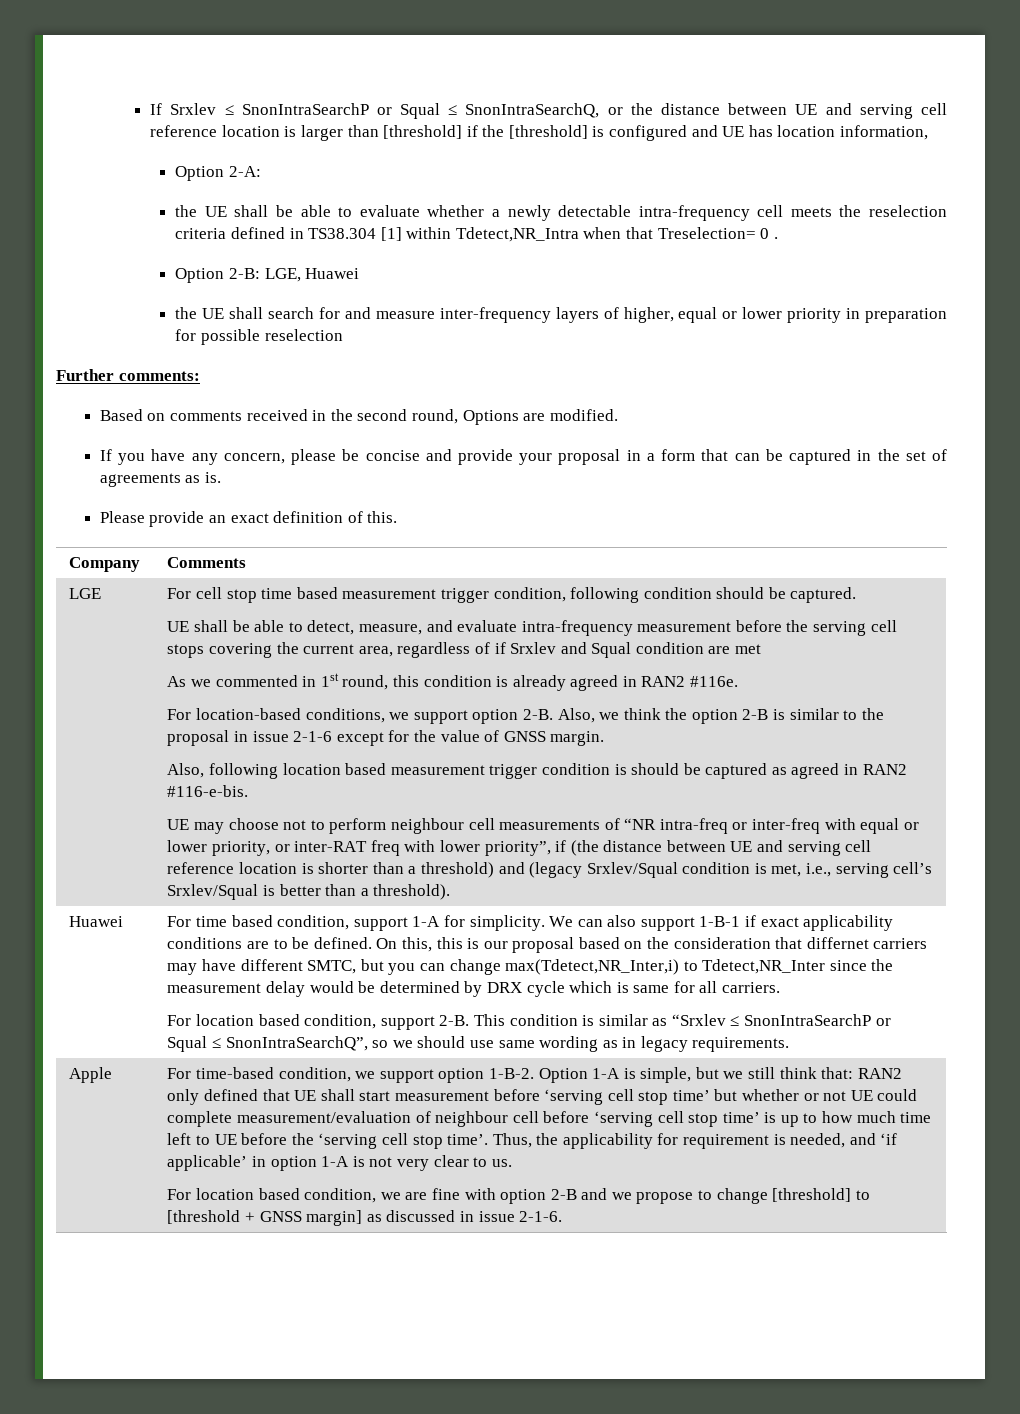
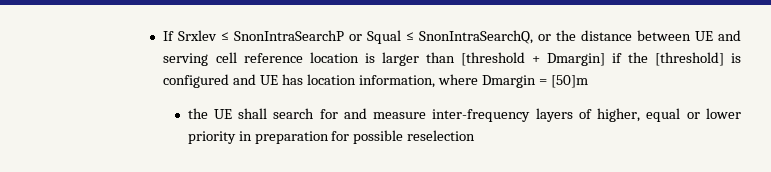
[383,125,463,139] [threshold] -> [460,52,605,66] [threshold + Dmargin]
[175,166,261,181] [175,205,947,221] [175,227,778,242] [175,268,360,283] // Option 2-A: // the UE shall be able to evaluate whether a newly detectable intra-frequency cell meets the reselection criteria defined in TS38.304 [1] within Tdetect,NR_Intra when that Treselection= 0 . // Option 2-B: LGE, Huawei -> [437,74,588,88] where Dmargin = [50]m
[56,369,200,381] [99,409,618,425] [99,449,947,465] [99,472,222,487] [99,511,398,527] [69,557,141,572] [167,557,247,568] [69,588,102,599] [167,587,857,603] [167,620,897,636] [167,642,762,658] [167,673,739,691] [167,708,884,724] [167,730,605,746] [167,763,907,779] [167,785,249,797] [167,818,919,834] [167,840,872,856] [167,862,933,878] [167,884,451,900] [69,916,124,927] [167,915,894,931] [167,937,928,953] [167,959,894,975] [167,981,781,997] [167,1014,891,1030] [167,1036,790,1052] [69,1067,113,1083] [167,1067,902,1083] [167,1089,918,1105] [167,1111,932,1127] [167,1133,898,1149] [167,1155,512,1171] [167,1188,870,1204] [167,1210,563,1226] // Further comments: // Based on comments received in the second round, Options are modified. // If you have any concern, please be concise and provide your proposal in a form that can be captured in the set of agreements as is. // Please provide an exact definition of this. // Company | Comments // LGE | For cell stop time based measurement trigger condition, following condition should be captured. // UE shall be able to detect, measure, and evaluate intra-frequency measurement before the serving cell stops covering the current area, regardless of if Srxlev and Squal condition are met // As we commented in 1st round, this condition is already agreed in RAN2 #116e. // For location-based conditions, we support option 2-B. Also, we think the option 2-B is similar to the proposal in issue 2-1-6 except for the value of GNSS margin. // Also, following location based measurement trigger condition is should be captured as agreed in RAN2 #116-e-bis. // UE may choose not to perform neighbour cell measurements of “NR intra-freq or inter-freq with equal or lower priority, or inter-RAT freq with lower priority”, if (the distance between UE and serving cell reference location is shorter than a threshold) and (legacy Srxlev/Squal condition is met, i.e., serving cell’s Srxlev/Squal is better than a threshold). // Huawei | For time based condition, support 1-A for simplicity. We can also support 1-B-1 if exact applicability conditions are to be defined. On this, this is our proposal based on the consideration that differnet carriers may have different SMTC, but you can change max(Tdetect,NR_Inter,i) to Tdetect,NR_Inter since the measurement delay would be determined by DRX cycle which is same for all carriers. // For location based condition, support 2-B. This condition is similar as “Srxlev ≤ SnonIntraSearchP or Squal ≤ SnonIntraSearchQ”, so we should use same wording as in legacy requirements. // Apple | For time-based condition, we support option 1-B-2. Option 1-A is simple, but we still think that: RAN2 only defined that UE shall start measurement before ‘serving cell stop time’ but whether or not UE could complete measurement/evaluation of neighbour cell before ‘serving cell stop time’ is up to how much time left to UE before the ‘serving cell stop time’. Thus, the applicability for requirement is needed, and ‘if applicable’ in option 1-A is not very clear to us. // For location based condition, we are fine with option 2-B and we propose to change [threshold] to [threshold + GNSS margin] as discussed in issue 2-1-6. -> (476, 135) none

